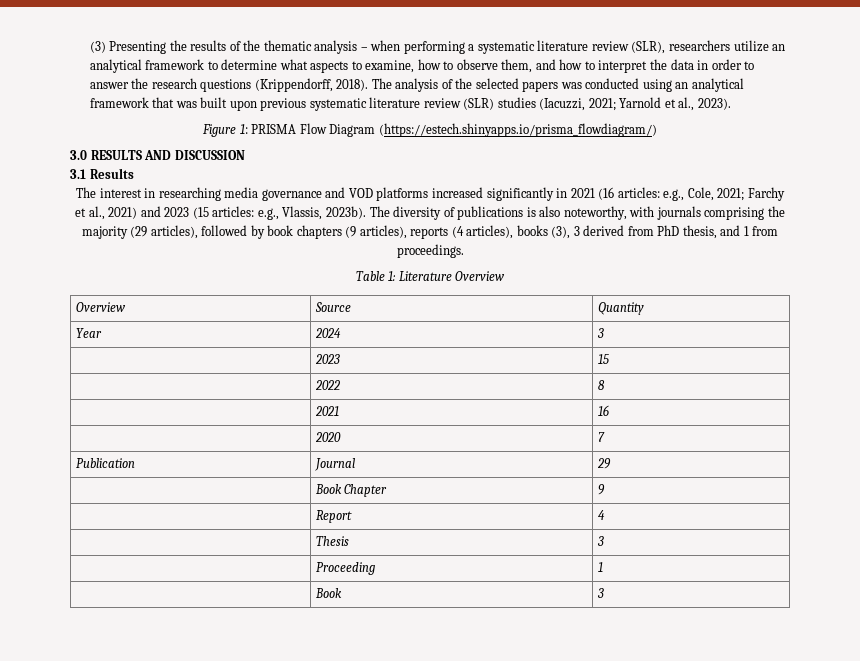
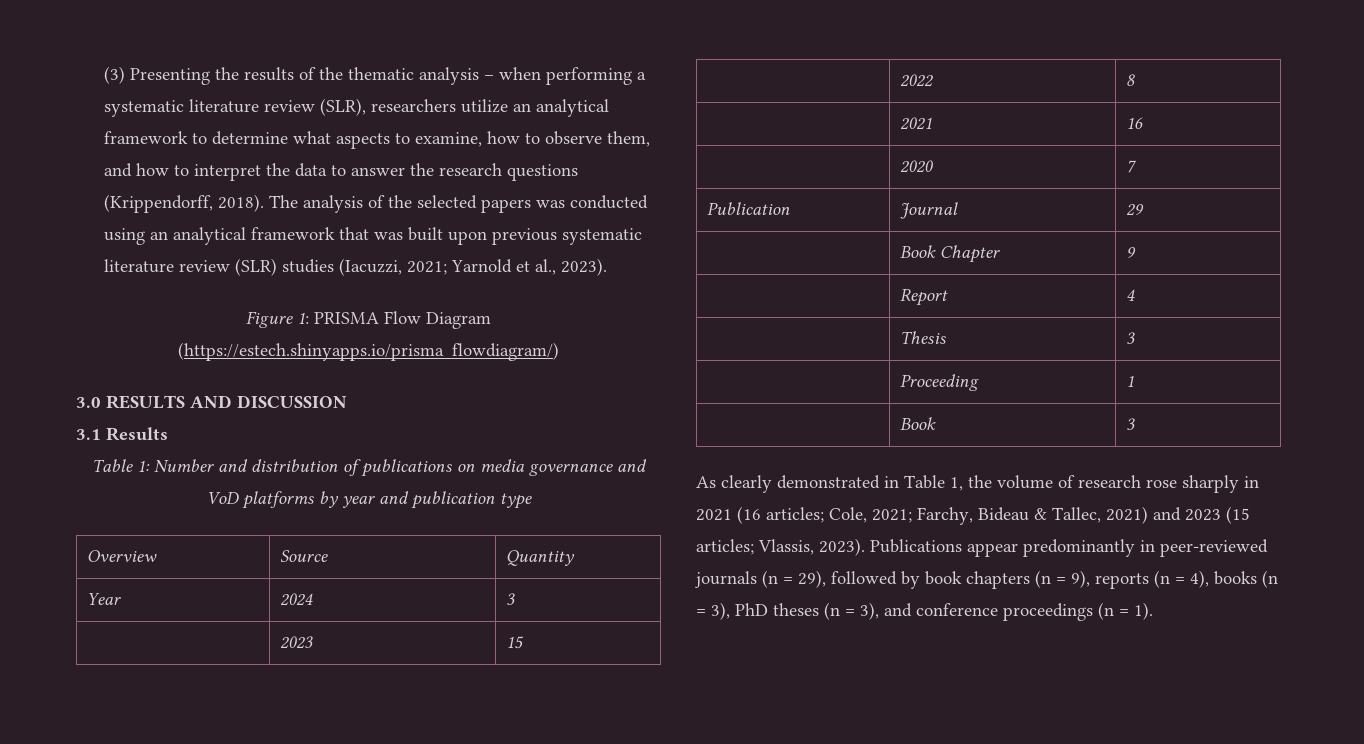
[697,59,742,70] in order -> (328, 170) none
[76,187,785,201] [75,206,785,220] [81,225,779,239] [396,244,464,258] [355,271,506,281] The interest in researching media governance and VOD platforms increased significantly in 2021 (16 articles: e.g., Cole, 2021; Farchy et al., 2021) and 2023 (15 articles: e.g., Vlassis, 2023b). The diversity of publications is also noteworthy, with journals comprising the majority (29 articles), followed by book chapters (9 articles), reports (4 articles), books (3), 3 derived from PhD thesis, and 1 from proceedings. // Table 1: Literature Overview -> [92,459,647,477] [206,491,532,509] Table 1: Number and distribution of publications on media governance and VoD platforms by year and publication type
(604, 593) none -> [696,475,1259,493] [696,506,1250,525] [696,538,1268,557] [695,570,1278,589] [696,602,1153,621] // As clearly demonstrated in Table 1, the volume of research rose sharply in 2021 (16 articles; Cole, 2021; Farchy, Bideau & Tallec, 2021) and 2023 (15 articles; Vlassis, 2023). Publications appear predominantly in peer-reviewed journals (n = 29), followed by book chapters (n = 9), reports (n = 4), books (n = 3), PhD theses (n = 3), and conference proceedings (n = 1).

